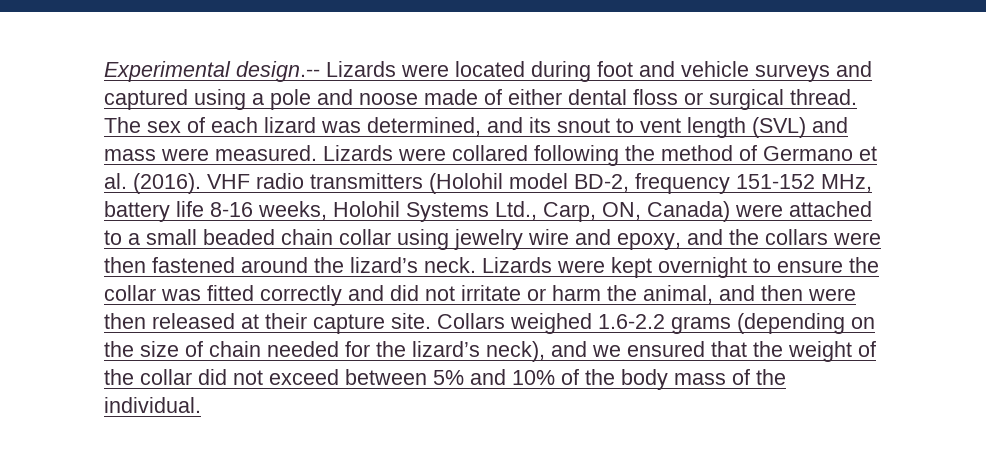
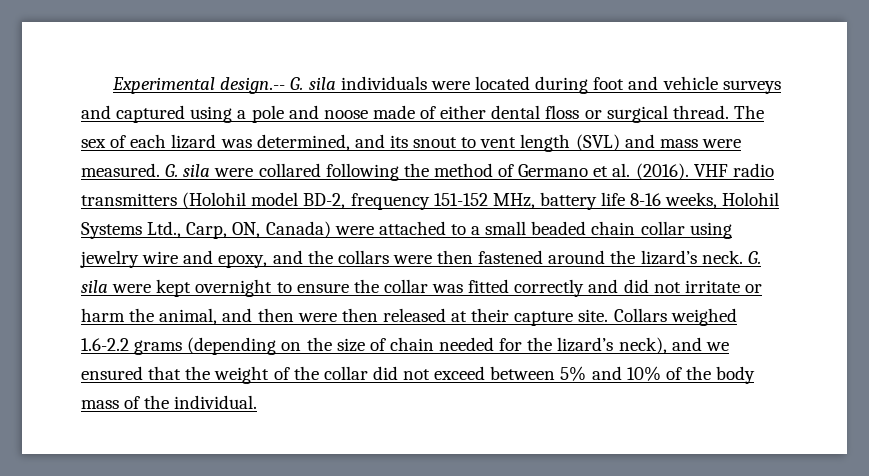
[326,61,396,77] Lizards -> [290,76,427,90] G. sila individuals
[323,145,393,161] Lizards -> [165,164,211,177] G. sila
[482,257,552,273] Lizards -> [747,251,761,264] [81,280,108,293] G. sila

